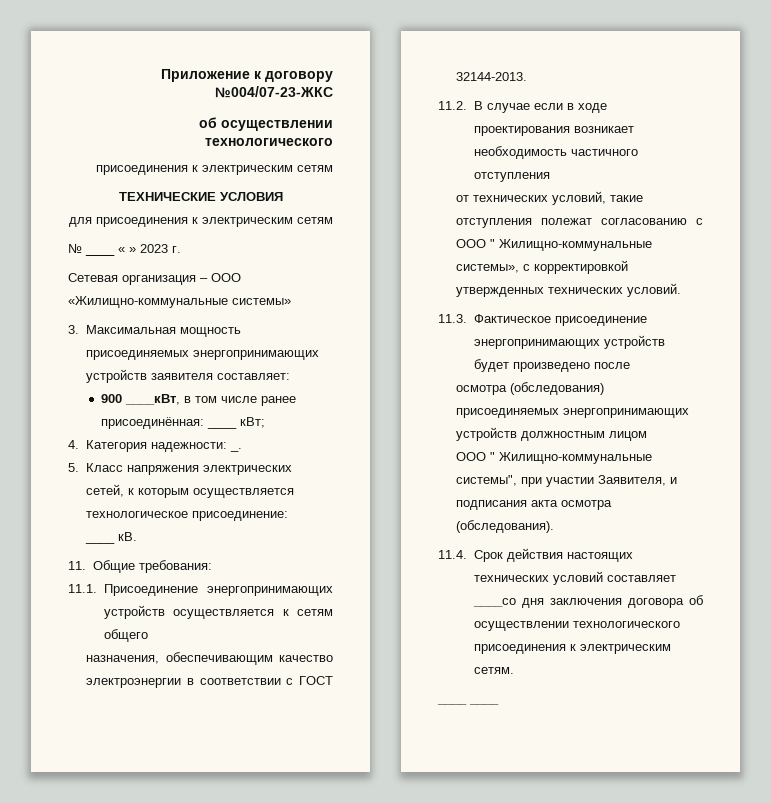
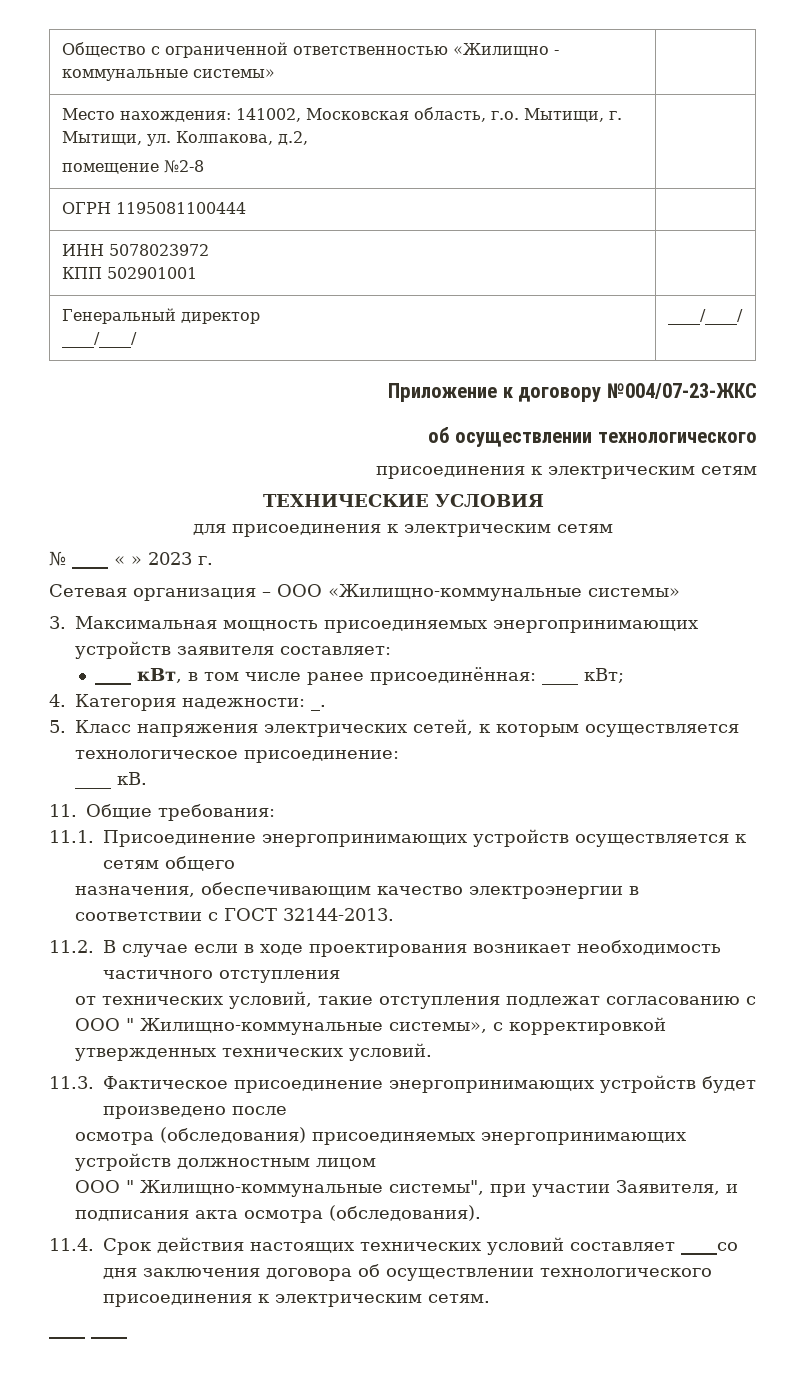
(161, 75) none -> [61,42,559,58] [61,69,275,81] [61,107,622,122] [61,131,308,146] [61,160,204,174] [61,202,246,214] [61,244,209,256] [61,267,197,279] [61,308,260,324] [61,332,137,348] [667,309,743,325] Общество с ограниченной ответственностью «Жилищно - коммунальные системы» | // Место нахождения: 141002, Московская область, г.о. Мытищи, г. Мытищи, ул. Колпакова, д.2, // помещение №2-8 | // ОГРН 1195081100444 | // ИНН 5078023972 // КПП 502901001 | // Генеральный директор // ____/____/ | ____/____/ //
[100,394,180,405] 900 ____кВт, -> [95,668,183,685] ____ кВт,
[541,218,593,225] полежат -> [506,996,601,1007] подлежат

